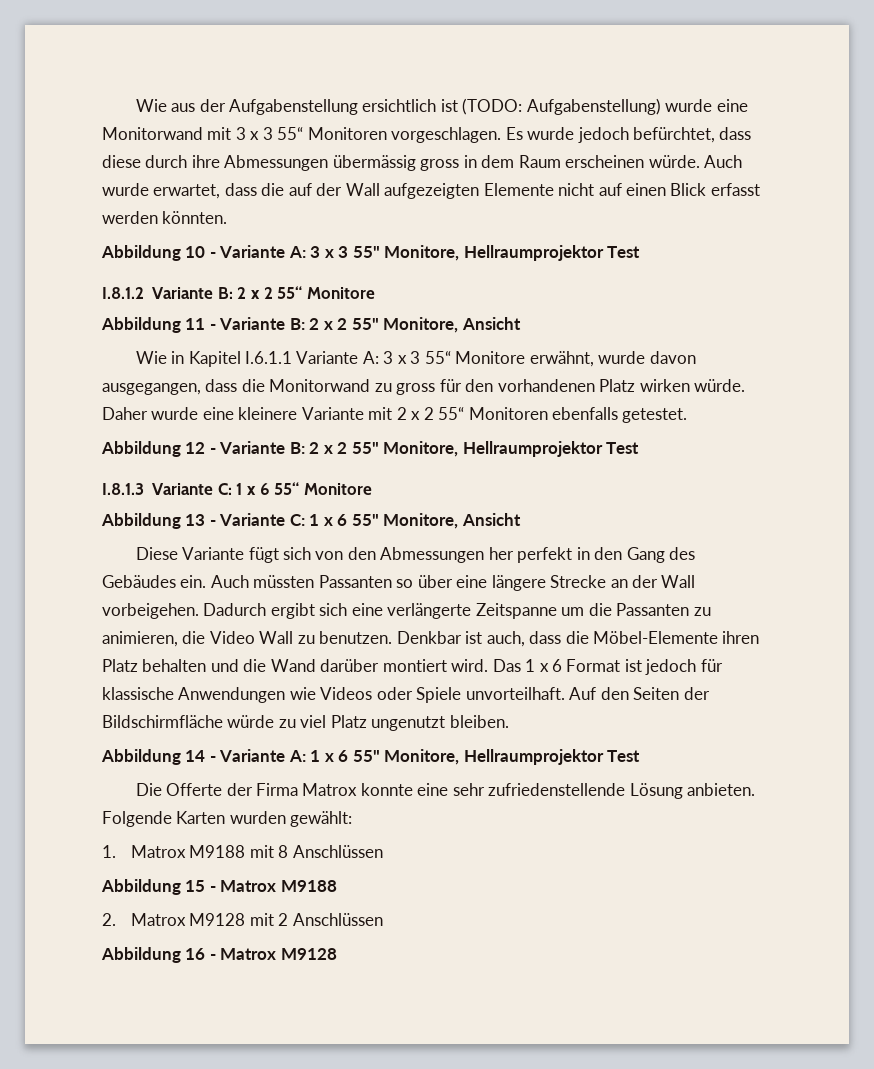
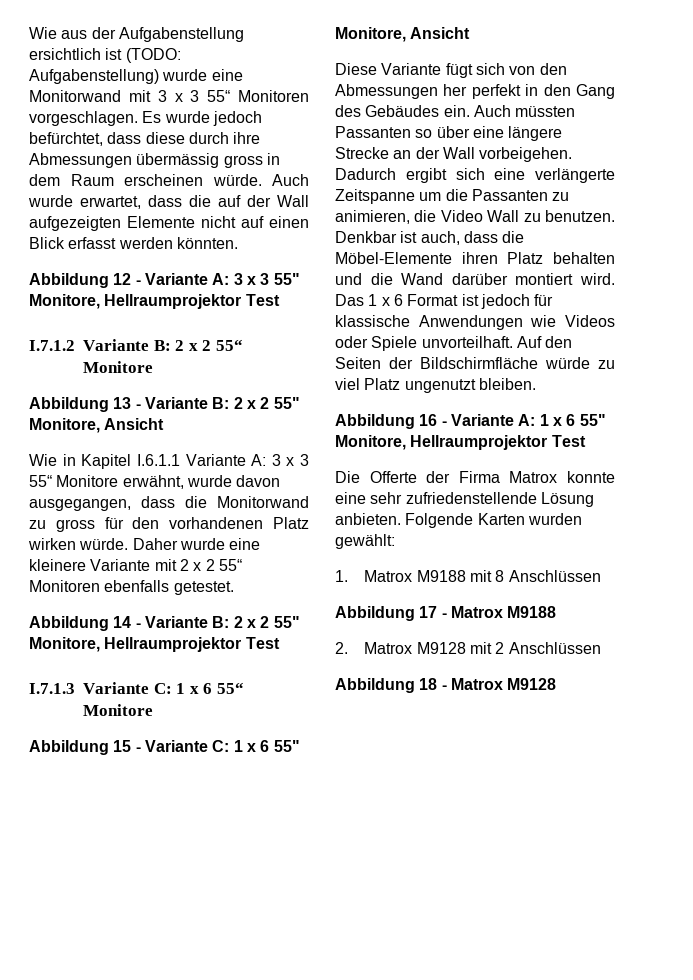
[185,246,206,258] 10 -> [113,273,132,285] 12
[102,287,144,299] I.8.1.2 -> [29,340,75,351] I.7.1.2
[185,318,206,330] 11 -> [113,397,132,409] 13
[185,442,206,454] 12 -> [113,616,132,628] 14
[102,483,144,495] I.8.1.3 -> [29,683,75,694] I.7.1.3
[185,514,206,526] 13 -> [113,740,132,752] 15
[185,750,206,762] 14 -> [419,414,438,426] 16
[185,880,206,892] 15 -> [419,606,438,618] 17
[185,948,206,960] 16 -> [419,678,438,690] 18

